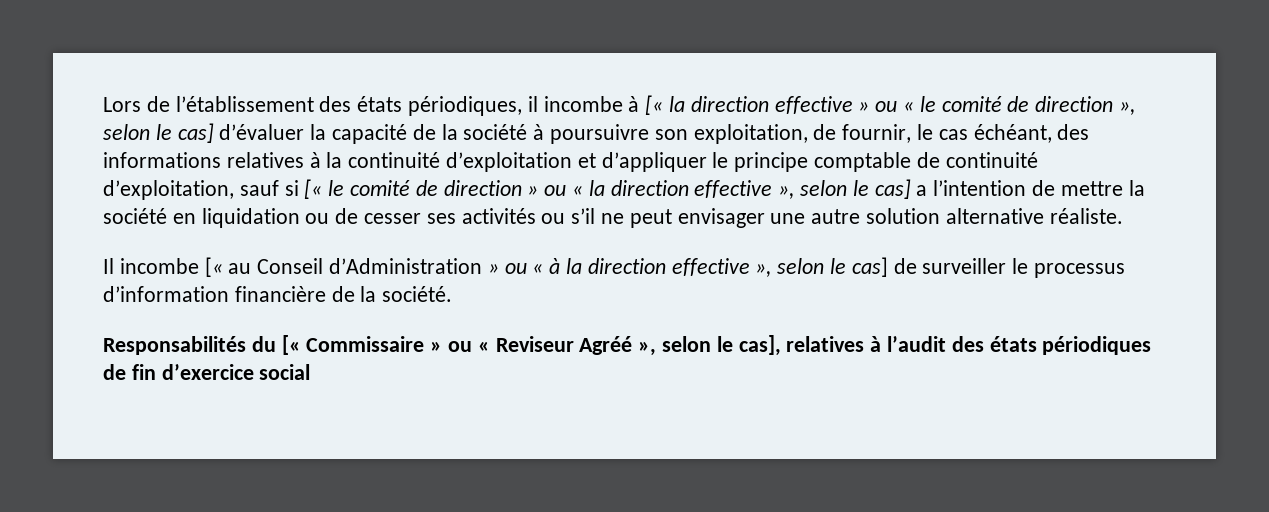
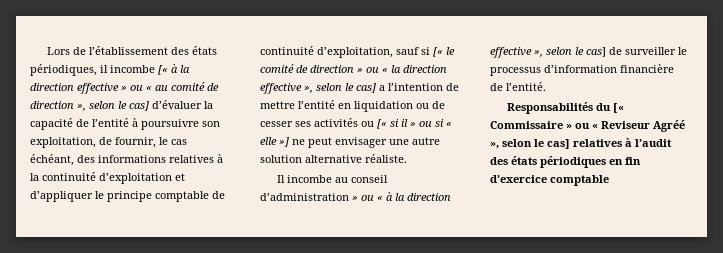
[628,95,664,115] à [« -> [158,64,178,75] [« à
[919,96,936,112] le -> [155,85,168,91] au
[441,124,528,140] la société -> [92,118,129,127] l’entité
[1128,180,1145,196] [103,208,167,224] la société -> [298,100,335,109] l’entité
[571,208,596,224] s’il -> [377,119,452,129] [260,137,289,147] [« si il » ou si « elle »]
[204,257,483,277] [« au Conseil d’Administration -> [334,175,388,183] [260,193,349,201] au conseil d’administration
[360,286,453,302] la société. -> [506,82,546,91] l’entité.
[738,335,781,356] cas], -> [547,139,570,149] cas]
[103,364,126,380] de -> [609,159,623,165] en
[259,364,311,380] social -> [550,175,609,186] comptable

